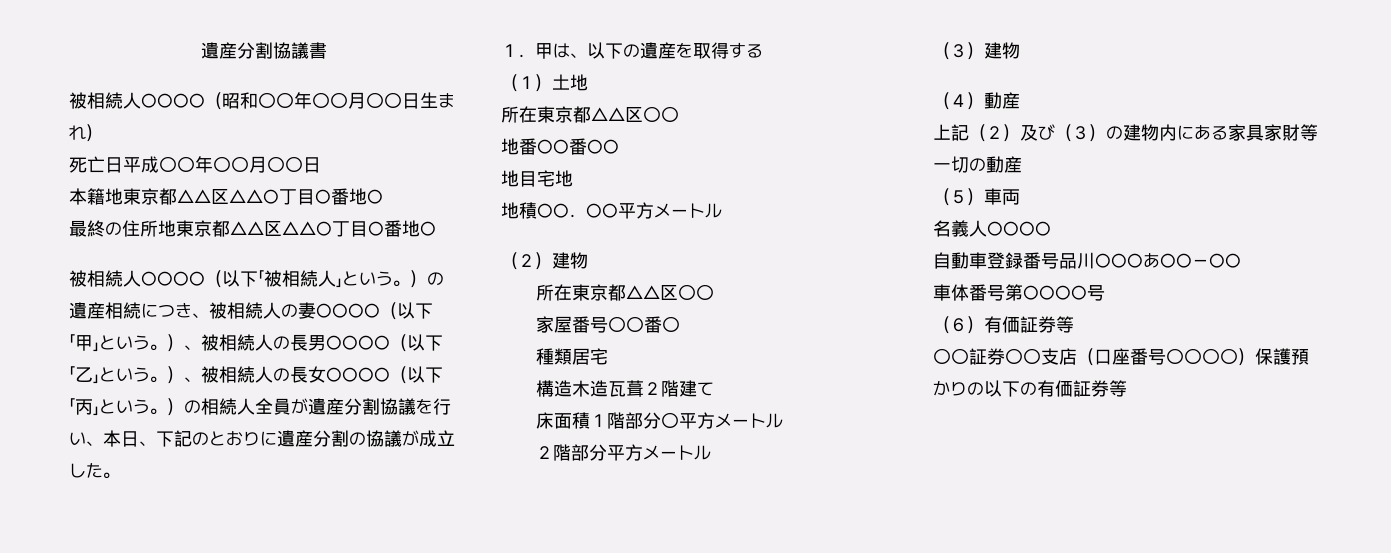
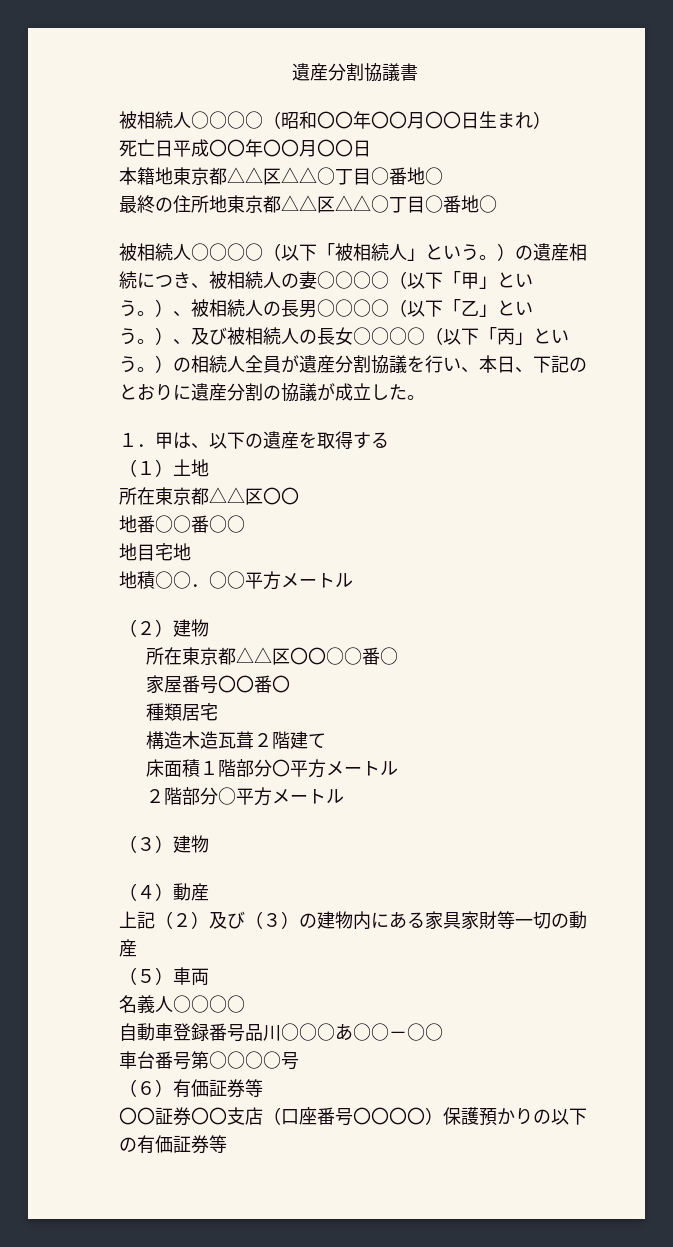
(201, 379) none -> [191,327,227,345] 及び
(714, 292) none -> [325,647,398,665] ○○番○
(607, 452) none -> [217,787,236,805] ○
[951,284,969,301] 体 -> [137,1051,155,1069] 台

